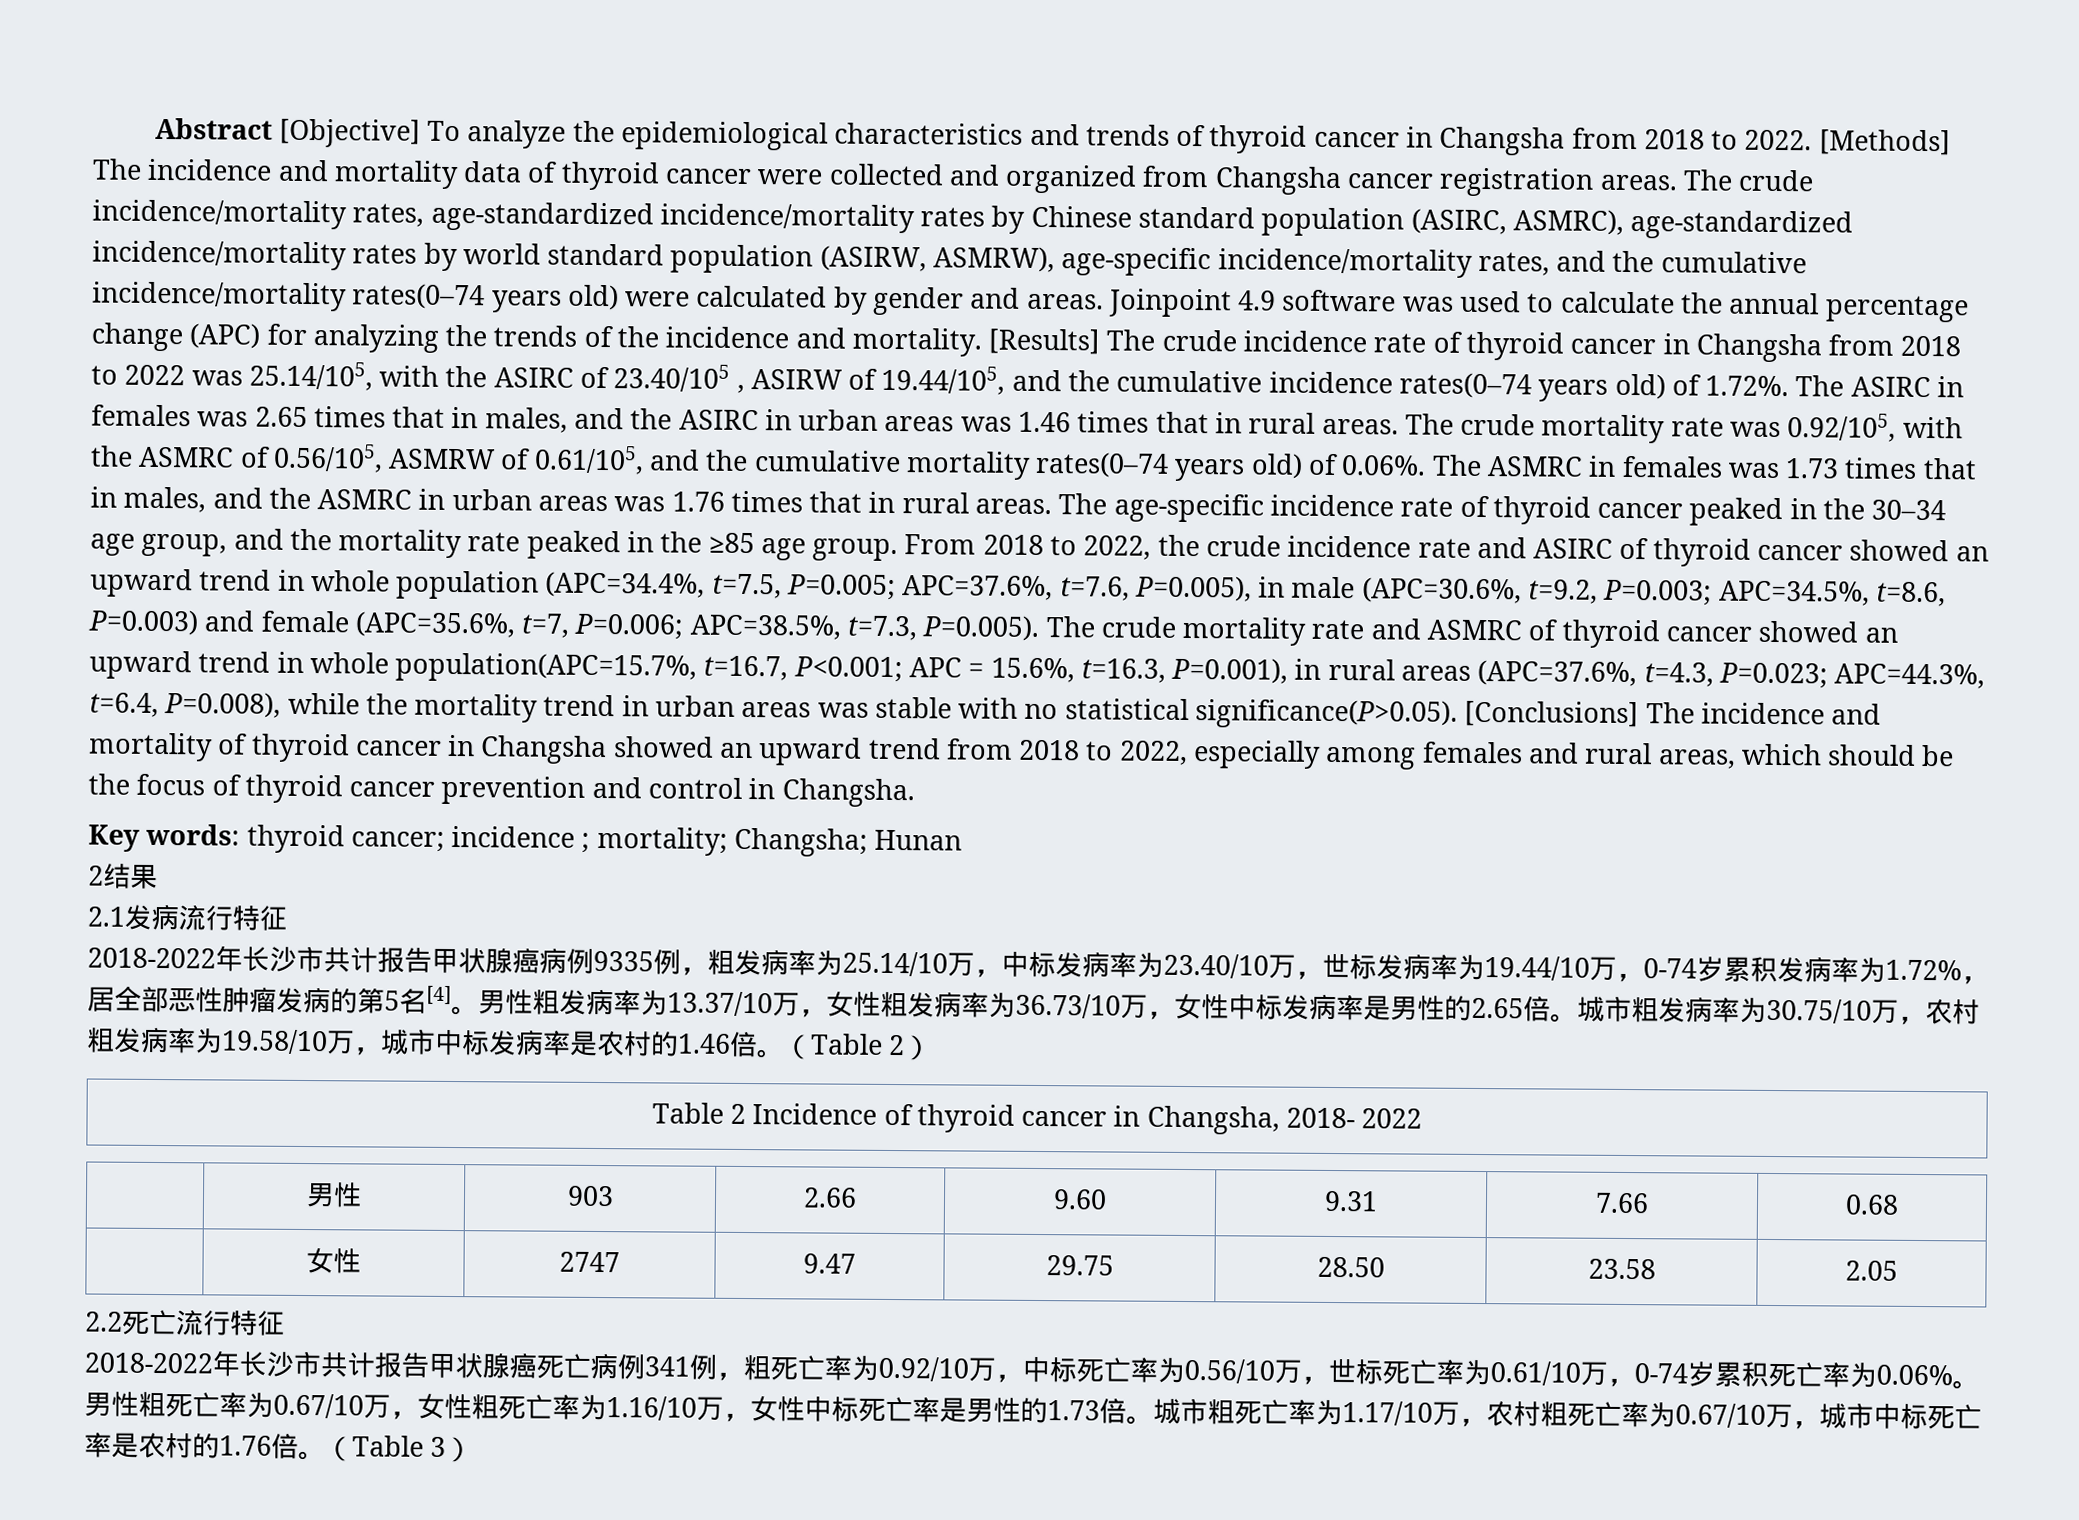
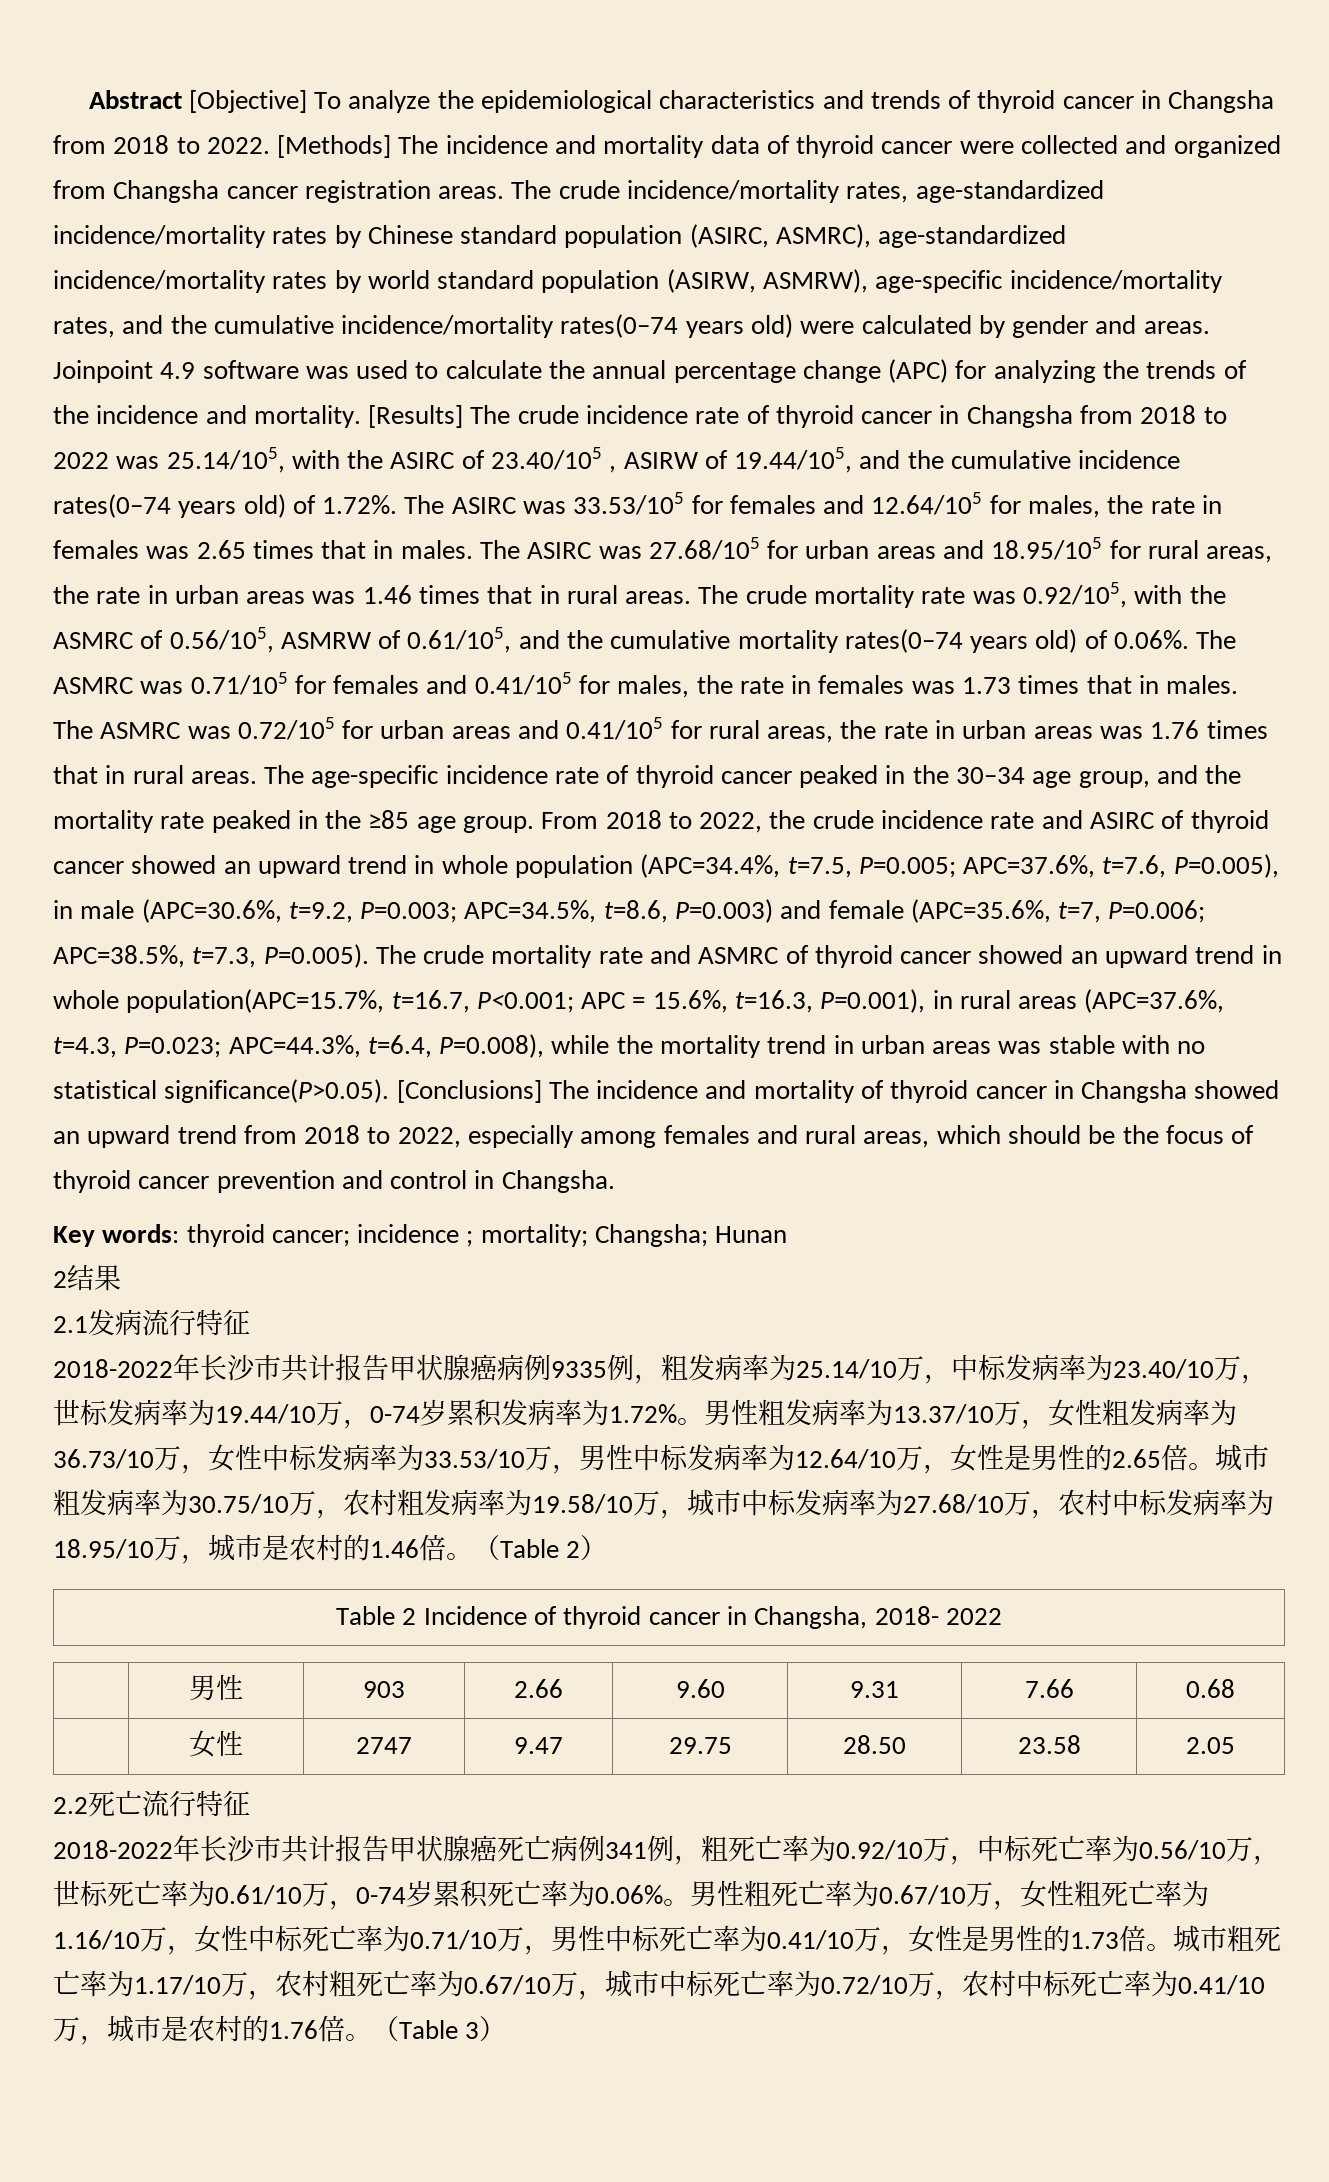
(1931, 387) none -> [523,492,1195,518] was 33.53/105 for females and 12.64/105 for males, the rate
[484,407,759,433] males, and the ASIRC -> [400,537,1273,563] [53,585,141,604] males. The ASIRC was 27.68/105 for urban areas and 18.95/105 for rural areas, the rate
(1583, 466) none -> [140,672,784,698] was 0.71/105 for females and 0.41/105 for males, the rate
[123,486,413,513] males, and the ASMRC -> [1166,675,1239,694] [53,717,928,743] males. The ASMRC was 0.72/105 for urban areas and 0.41/105 for rural areas, the rate
[1961,975,1989,985] [87,985,452,1014] ，居全部恶性肿瘤发病的第5名[4] -> (677, 1413) none
(1364, 1008) none -> [397,1444,1004,1474] 为33.53/10万，男性中标发病率为12.64/10万，女性
(571, 1043) none -> [876,1489,1274,1519] [53,1534,262,1564] 为27.68/10万，农村中标发病率为18.95/10万，城市
(940, 1410) none -> [383,1925,962,1955] 为0.71/10万，男性中标死亡率为0.41/10万，女性
(112, 1445) none -> [794,1970,1265,2000] [53,2015,161,2045] 为0.72/10万，农村中标死亡率为0.41/10万，城市

